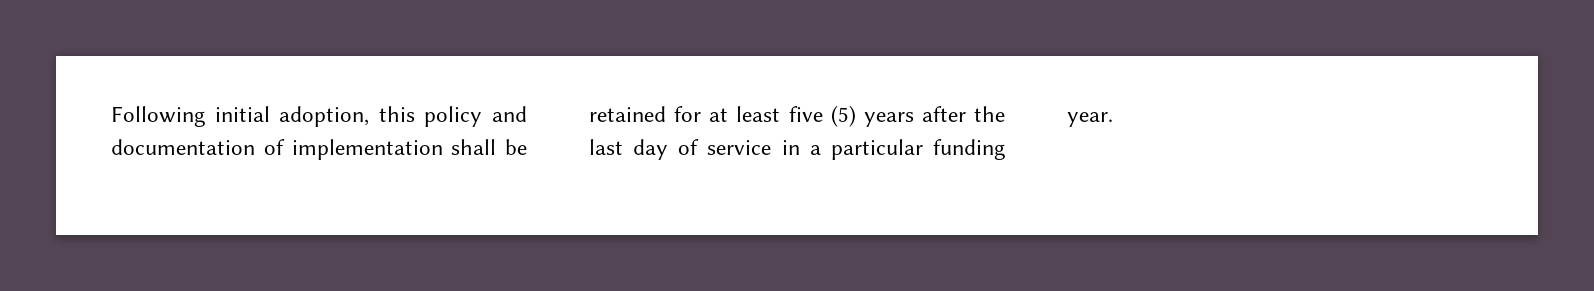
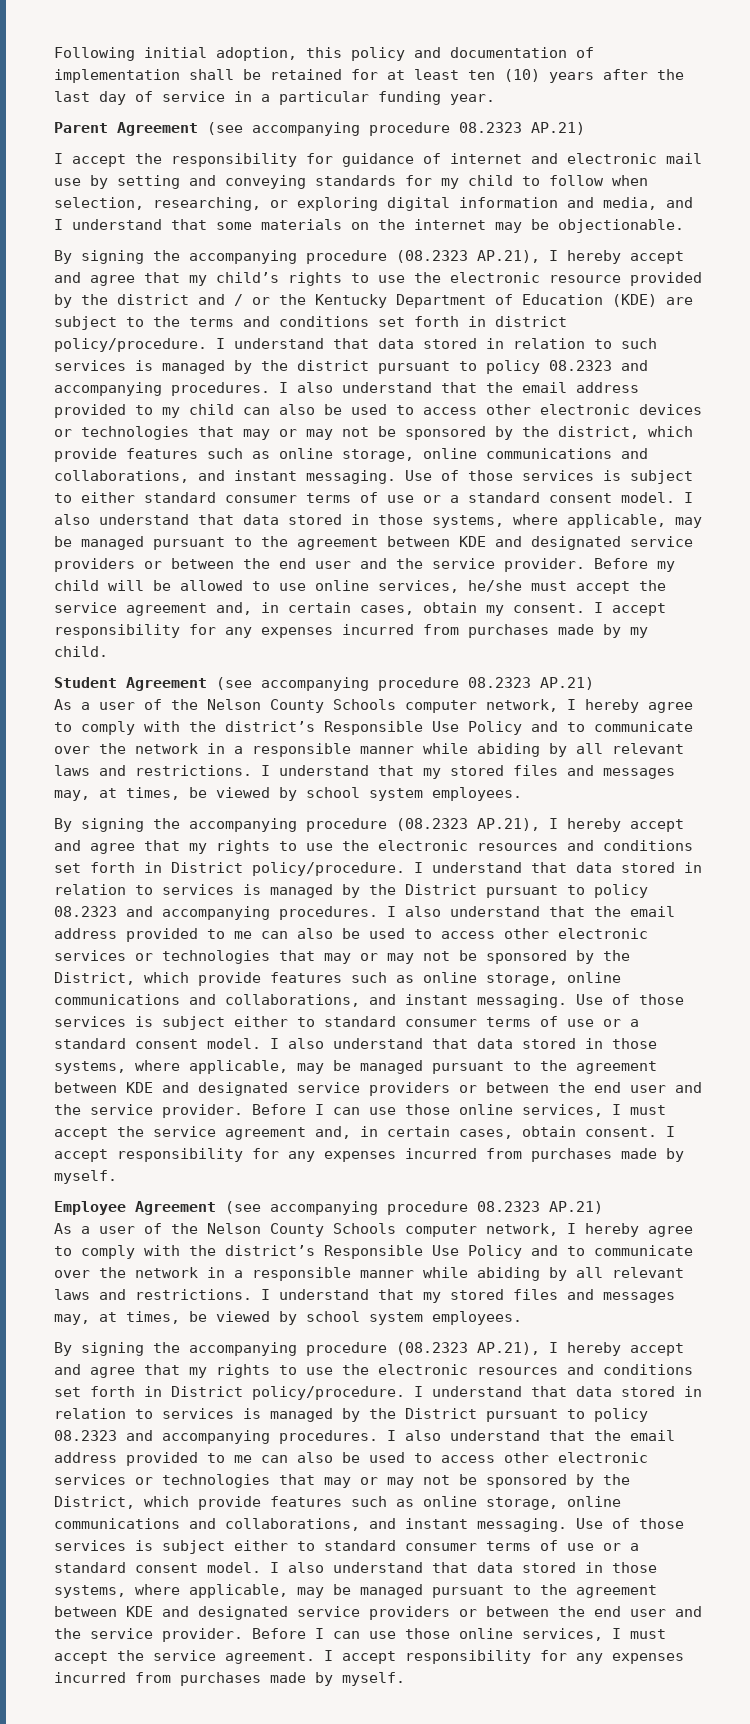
[788,105,856,127] five (5) -> [468,69,540,82] ten (10)
(1113, 119) none -> [54,122,585,136] [54,153,702,167] [54,175,648,189] [54,197,693,211] [54,219,684,233] [54,250,684,264] [54,272,702,286] [54,294,693,308] [54,316,567,330] [54,338,657,352] [54,360,648,374] [54,382,639,396] [54,404,702,418] [54,426,693,440] [54,448,648,462] [54,470,693,484] [54,492,693,503] [54,514,702,528] [54,536,693,550] [54,558,675,572] [54,580,666,594] [54,602,666,616] [54,624,648,638] [54,646,108,657] [54,677,594,691] [54,699,693,713] [54,721,693,735] [54,743,684,757] [54,765,675,779] [54,787,522,801] [54,818,684,832] [54,840,693,854] [54,862,702,876] [54,884,648,898] [54,906,675,920] [54,928,648,942] [54,950,630,964] [54,972,621,986] [54,994,684,1008] [54,1016,639,1030] [54,1038,657,1049] [54,1060,657,1074] [54,1082,702,1096] [54,1104,666,1118] [54,1126,675,1140] [54,1148,684,1162] [54,1170,117,1184] [54,1201,603,1215] [54,1223,693,1237] [54,1245,693,1259] [54,1267,684,1281] [54,1289,675,1303] [54,1311,522,1325] [54,1342,684,1356] [54,1364,693,1378] [54,1386,702,1400] [54,1408,648,1422] [54,1430,675,1444] [54,1452,648,1466] [54,1474,630,1488] [54,1496,621,1510] [54,1518,684,1532] [54,1540,639,1554] [54,1562,657,1573] [54,1584,657,1598] [54,1606,702,1620] [54,1628,666,1642] [54,1650,684,1664] [54,1672,405,1686] // Parent Agreement (see accompanying procedure 08.2323 AP.21) // I accept the responsibility for guidance of internet and electronic mail use by setting and conveying standards for my child to follow when selection, researching, or exploring digital information and media, and I understand that some materials on the internet may be objectionable. // By signing the accompanying procedure (08.2323 AP.21), I hereby accept and agree that my child’s rights to use the electronic resource provided by the district and / or the Kentucky Department of Education (KDE) are subject to the terms and conditions set forth in district policy/procedure. I understand that data stored in relation to such services is managed by the district pursuant to policy 08.2323 and accompanying procedures. I also understand that the email address provided to my child can also be used to access other electronic devices or technologies that may or may not be sponsored by the district, which provide features such as online storage, online communications and collaborations, and instant messaging. Use of those services is subject to either standard consumer terms of use or a standard consent model. I also understand that data stored in those systems, where applicable, may be managed pursuant to the agreement between KDE and designated service providers or between the end user and the service provider. Before my child will be allowed to use online services, he/she must accept the service agreement and, in certain cases, obtain my consent. I accept responsibility for any expenses incurred from purchases made by my child. // Student Agreement (see accompanying procedure 08.2323 AP.21) // As a user of the Nelson County Schools computer network, I hereby agree to comply with the district’s Responsible Use Policy and to communicate over the network in a responsible manner while abiding by all relevant laws and restrictions. I understand that my stored files and messages may, at times, be viewed by school system employees. // By signing the accompanying procedure (08.2323 AP.21), I hereby accept and agree that my rights to use the electronic resources and conditions set forth in District policy/procedure. I understand that data stored in relation to services is managed by the District pursuant to policy 08.2323 and accompanying procedures. I also understand that the email address provided to me can also be used to access other electronic services or technologies that may or may not be sponsored by the District, which provide features such as online storage, online communications and collaborations, and instant messaging. Use of those services is subject either to standard consumer terms of use or a standard consent model. I also understand that data stored in those systems, where applicable, may be managed pursuant to the agreement between KDE and designated service providers or between the end user and the service provider. Before I can use those online services, I must accept the service agreement and, in certain cases, obtain consent. I accept responsibility for any expenses incurred from purchases made by myself. // Employee Agreement (see accompanying procedure 08.2323 AP.21) // As a user of the Nelson County Schools computer network, I hereby agree to comply with the district’s Responsible Use Policy and to communicate over the network in a responsible manner while abiding by all relevant laws and restrictions. I understand that my stored files and messages may, at times, be viewed by school system employees. // By signing the accompanying procedure (08.2323 AP.21), I hereby accept and agree that my rights to use the electronic resources and conditions set forth in District policy/procedure. I understand that data stored in relation to services is managed by the District pursuant to policy 08.2323 and accompanying procedures. I also understand that the email address provided to me can also be used to access other electronic services or technologies that may or may not be sponsored by the District, which provide features such as online storage, online communications and collaborations, and instant messaging. Use of those services is subject either to standard consumer terms of use or a standard consent model. I also understand that data stored in those systems, where applicable, may be managed pursuant to the agreement between KDE and designated service providers or between the end user and the service provider. Before I can use those online services, I must accept the service agreement. I accept responsibility for any expenses incurred from purchases made by myself.

